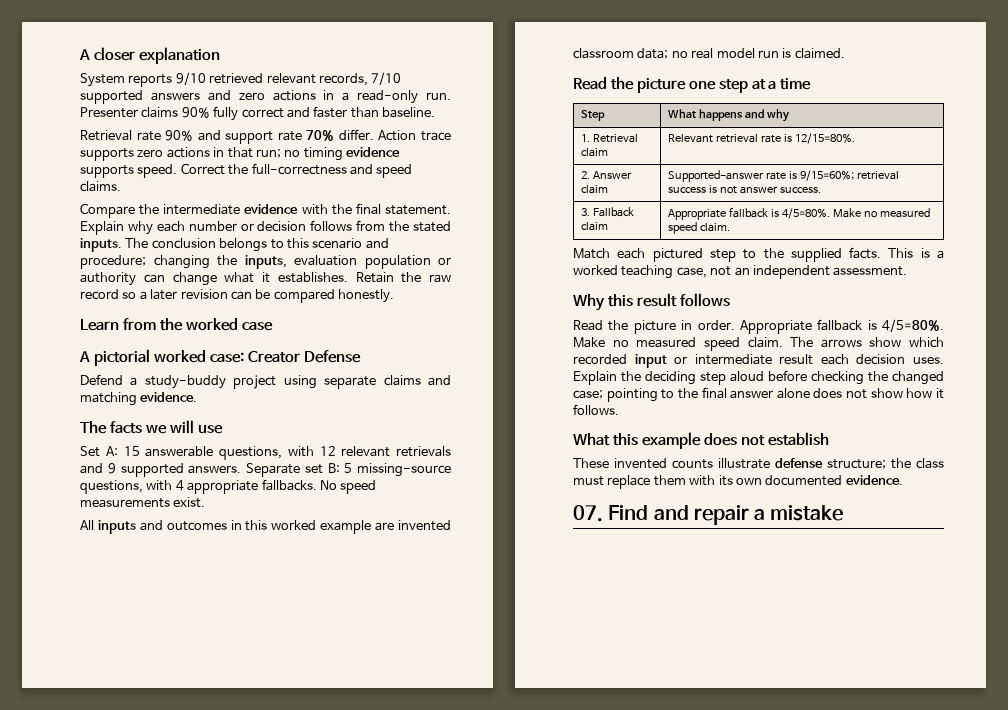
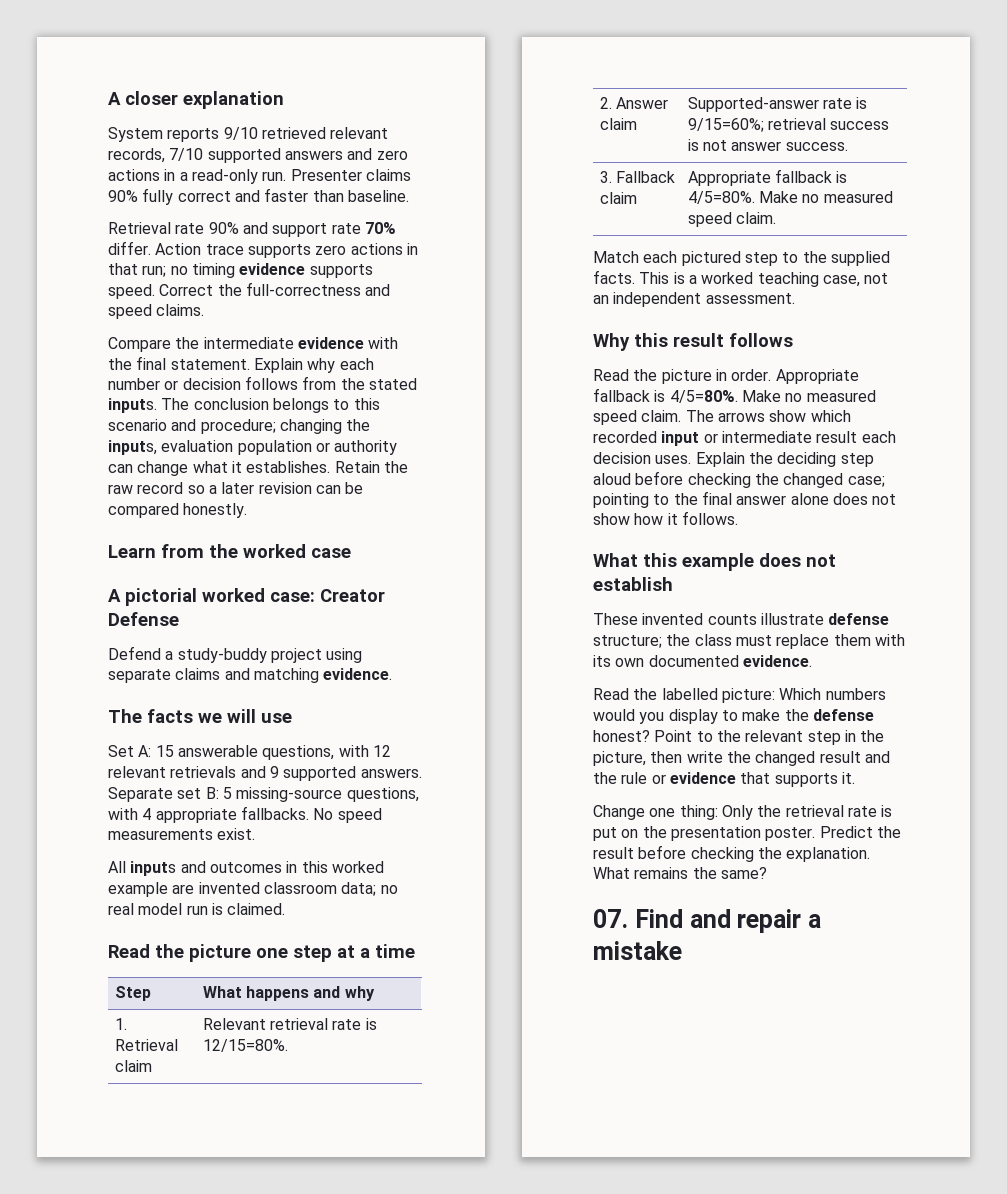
(903, 480) none -> [593,688,886,703] [593,709,874,724] [593,730,885,745] [593,751,890,766] [593,772,855,787] [593,805,893,820] [593,826,901,841] [593,845,871,862] [593,867,767,879] // Read the labelled picture: Which numbers would you display to make the defense honest? Point to the relevant step in the picture, then write the changed result and the rule or evidence that supports it. // Change one thing: Only the retrieval rate is put on the presentation poster. Predict the result before checking the explanation. What remains the same?

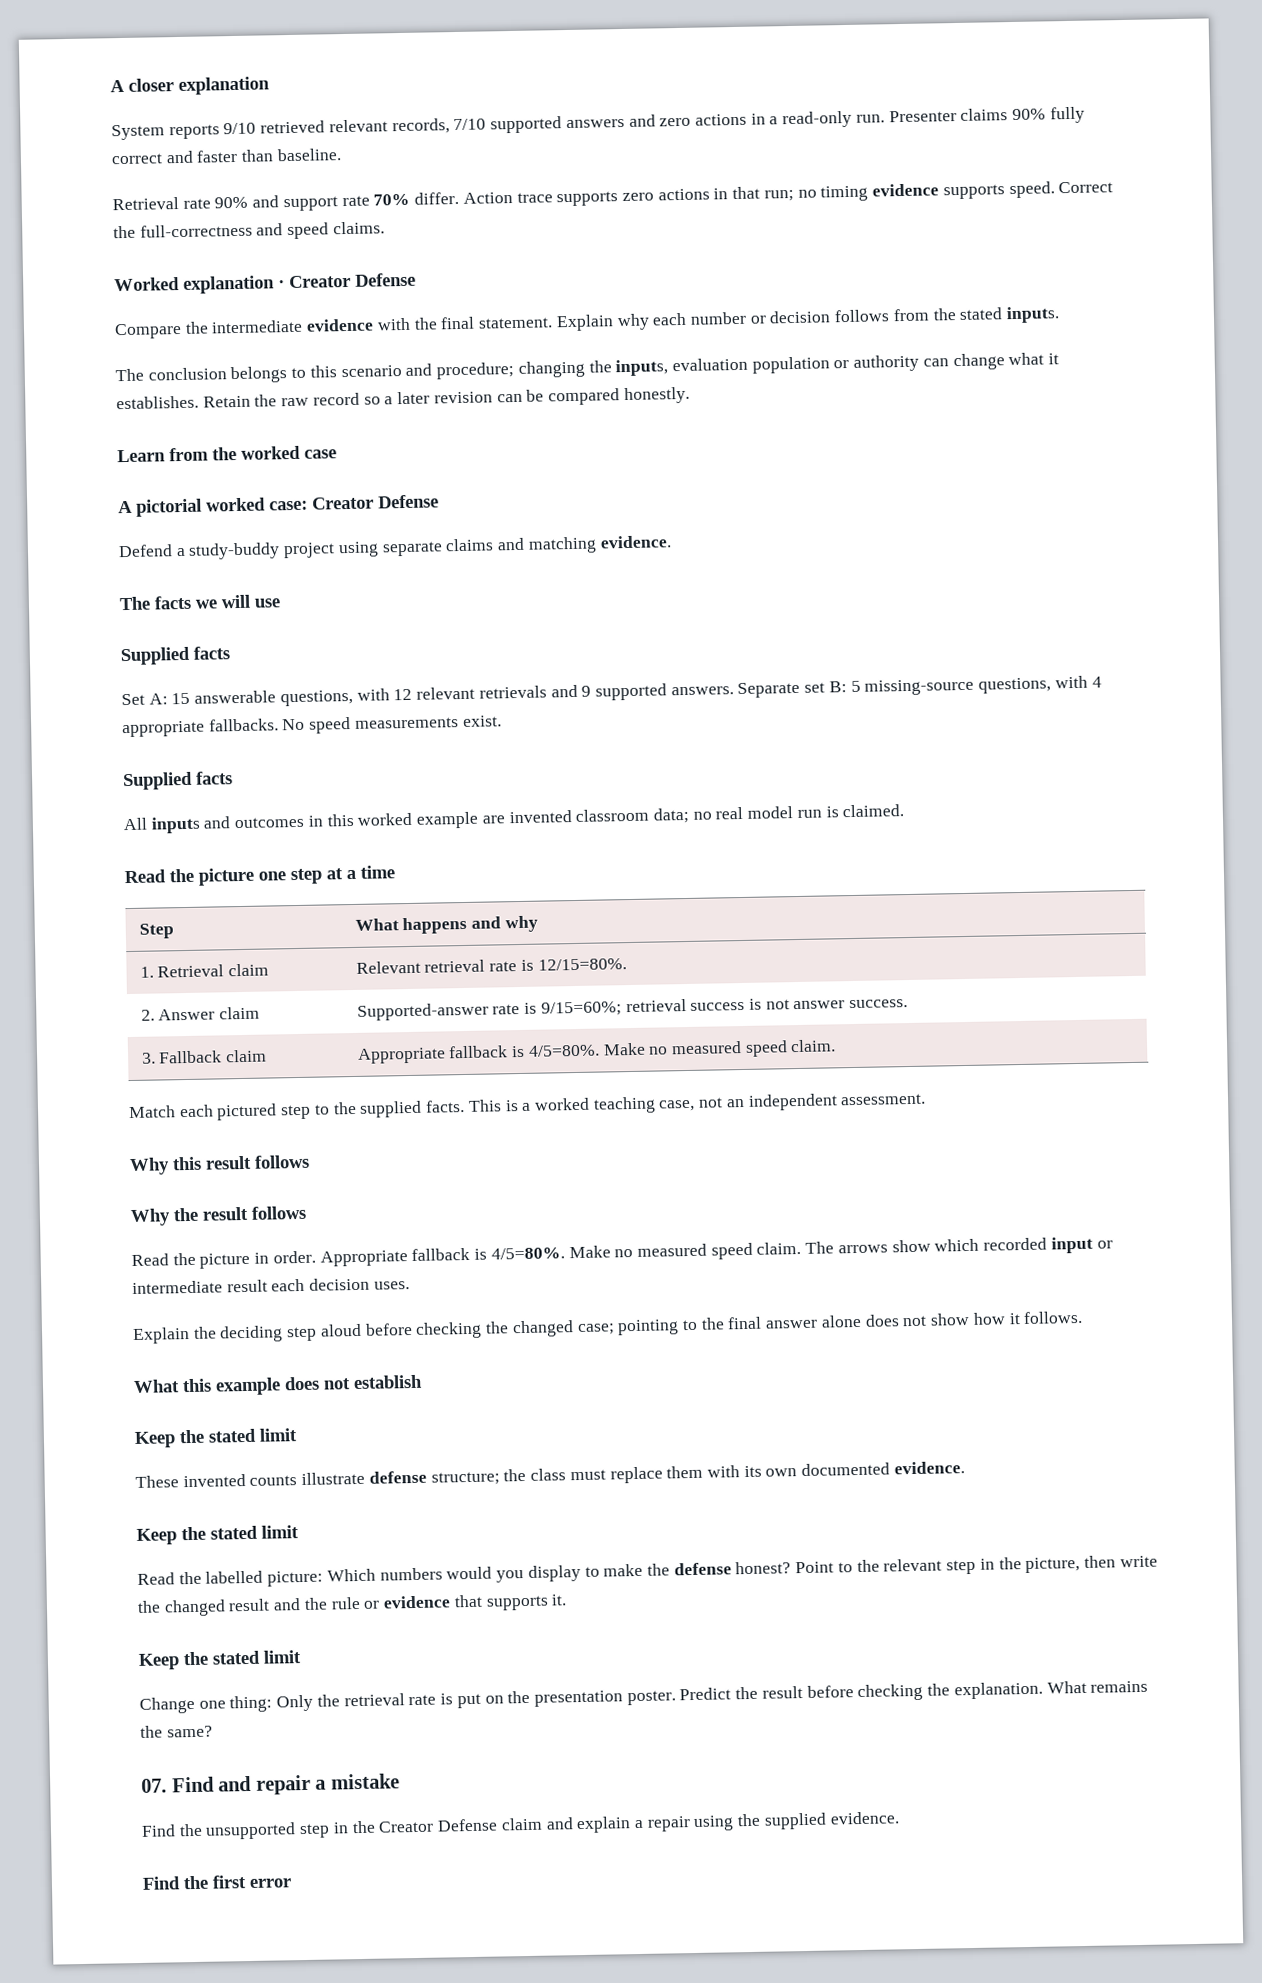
(205, 310) none -> [114,272,416,294] // Worked explanation · Creator Defense
(157, 405) none -> (1061, 315) //
(292, 718) none -> [120,646,230,666] // Supplied facts
(256, 834) none -> [122,771,233,791] // Supplied facts
(793, 340) none -> [130,1205,307,1227] // Why the result follows
(692, 459) none -> (410, 1285) //
(673, 584) none -> [134,1428,298,1448] // Keep the stated limit
(812, 661) none -> [136,1525,299,1545] // Keep the stated limit
(855, 778) none -> [138,1650,302,1670] // Keep the stated limit
(682, 950) none -> [141,1811,899,1840] [142,1875,292,1890] // Find the unsupported step in the Creator Defense claim and explain a repair using the supplied evidence. // Find the first error

